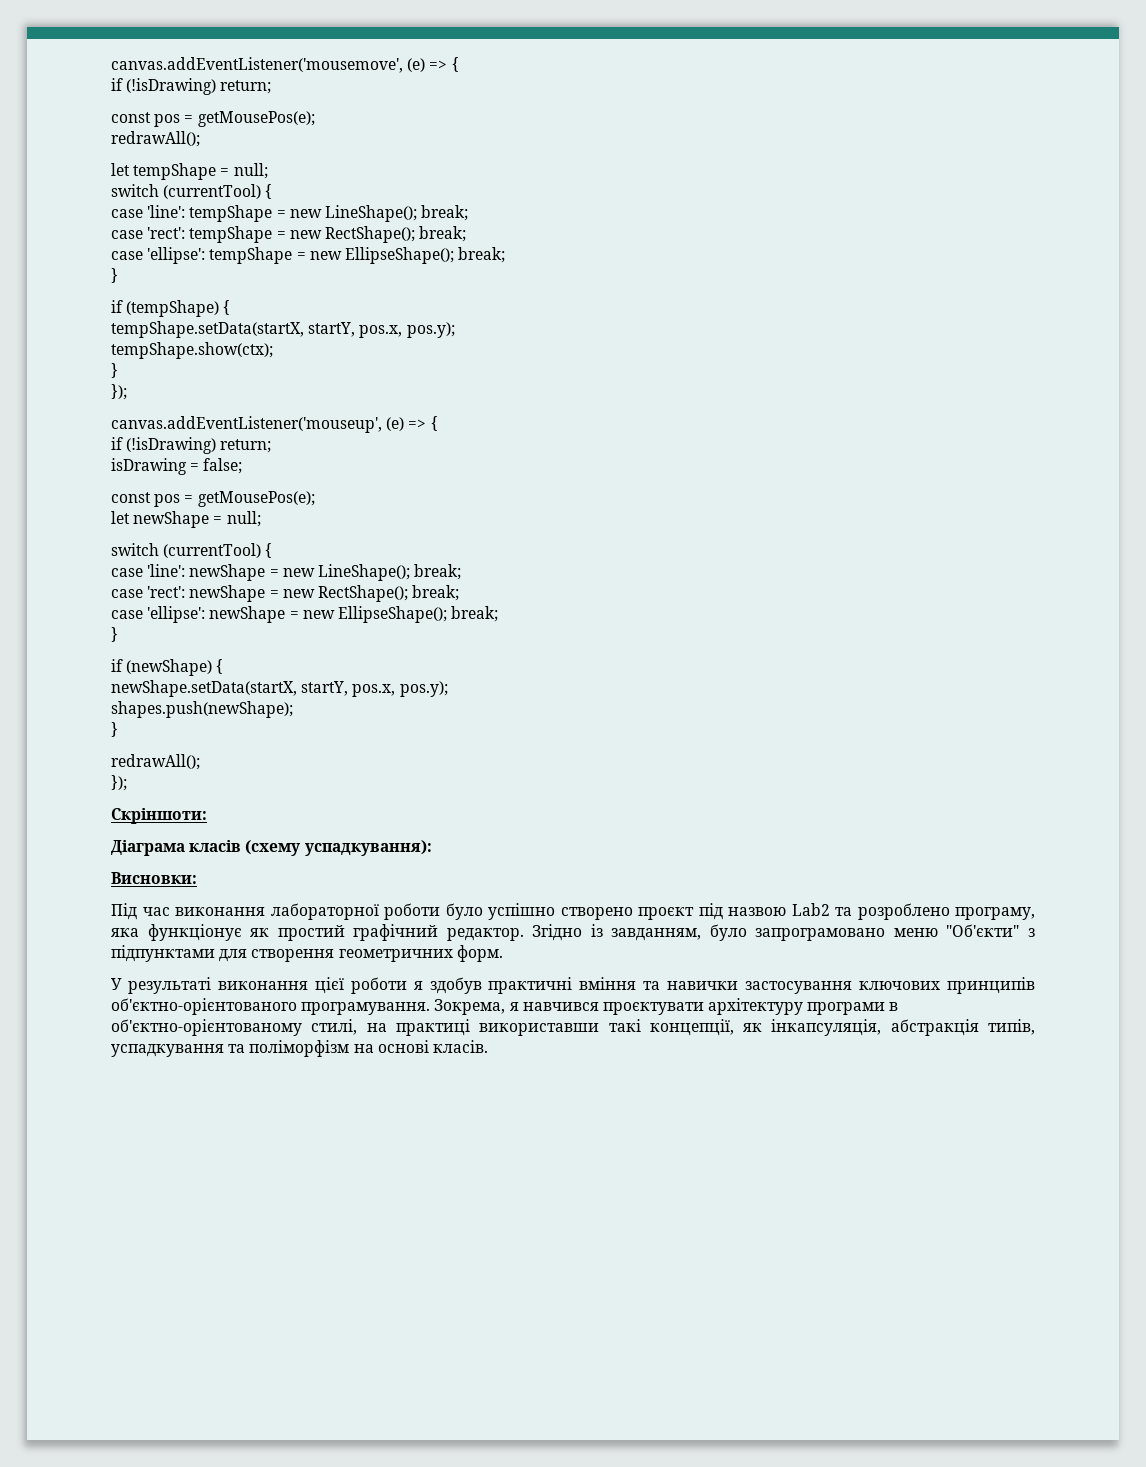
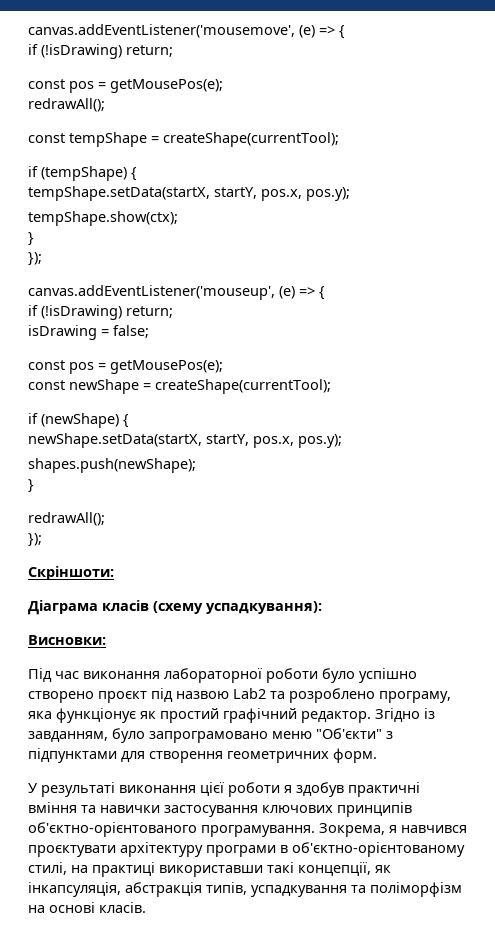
[111,163,268,180] [111,184,273,199] [111,205,469,222] [111,226,467,243] [111,247,506,264] [111,268,118,283] let tempShape = null; // switch (currentTool) { // case 'line': tempShape = new LineShape(); break; // case 'rect': tempShape = new RectShape(); break; // case 'ellipse': tempShape = new EllipseShape(); break; // } -> [28,132,339,147] const tempShape = createShape(currentTool);
[111,511,261,528] [111,543,273,558] [111,564,462,581] [111,585,460,602] [111,606,499,623] [111,627,118,642] let newShape = null; // switch (currentTool) { // case 'line': newShape = new LineShape(); break; // case 'rect': newShape = new RectShape(); break; // case 'ellipse': newShape = new EllipseShape(); break; // } -> [28,379,331,394] const newShape = createShape(currentTool);

